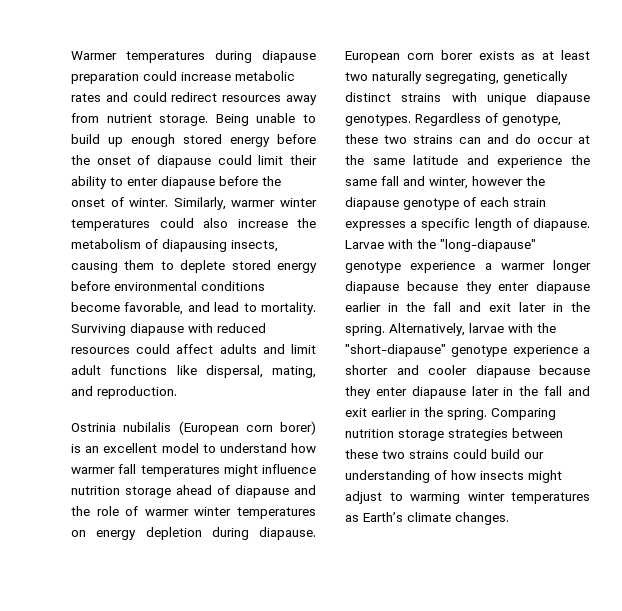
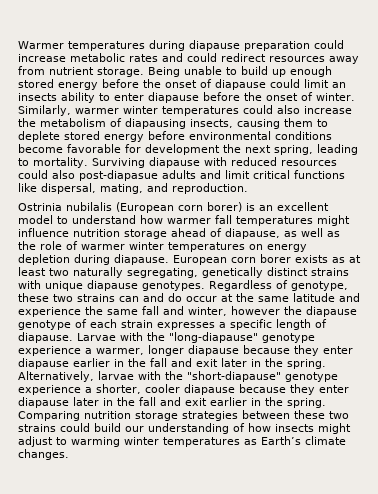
[290,155,317,165] their -> [332,82,346,88] [18,93,57,101] an insects
[124,302,240,315] favorable, and lead -> [67,144,358,155] favorable for development the next spring, leading
[176,344,214,354] affect -> [52,170,158,181] also post-diapasue
[71,365,101,375] adult -> [253,170,290,179] critical
[235,485,316,498] diapause and -> [225,228,340,239] diapause, as well as
[500,263,545,270] warmer -> [96,348,144,355] warmer,
[345,365,419,375] shorter and -> [96,384,141,394] shorter,

